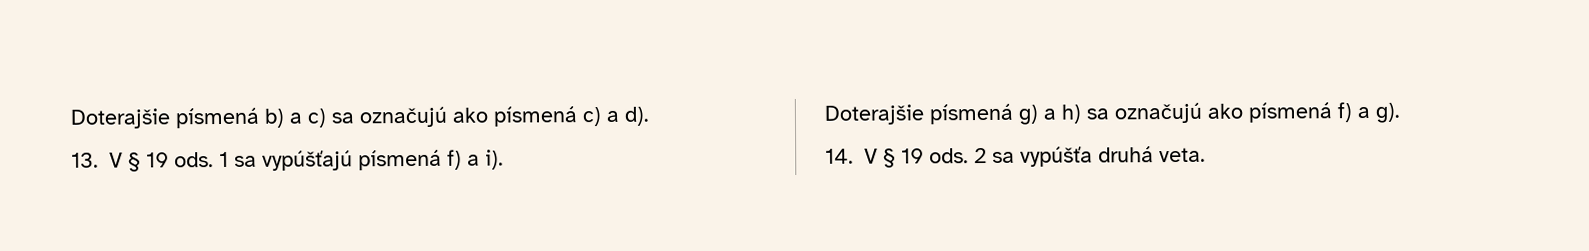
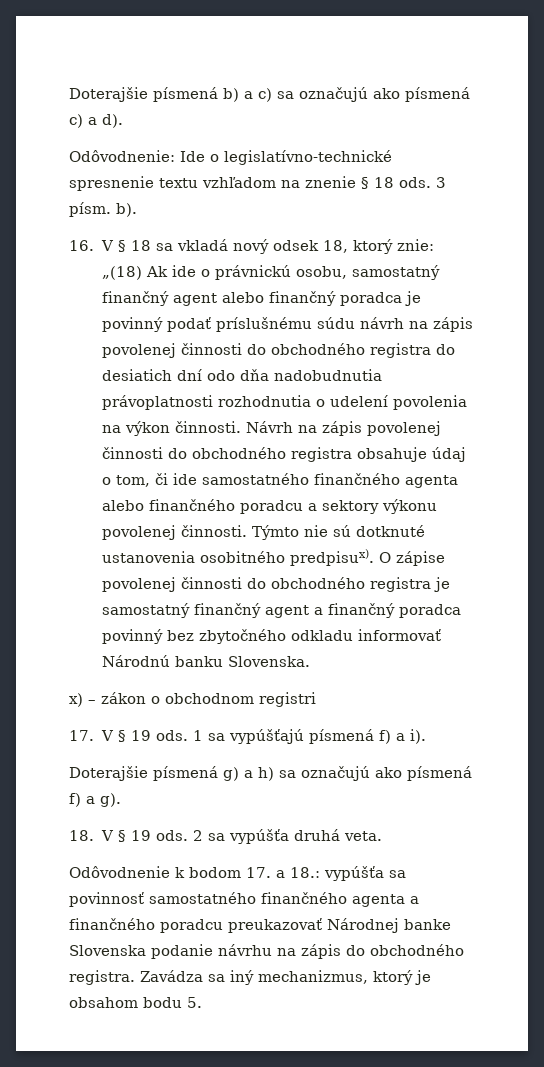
[71,152,99,168] 13. -> [69,150,392,165] [69,176,446,191] [69,202,137,217] [69,239,434,254] [101,265,440,280] [101,291,421,306] [101,317,473,332] [101,343,455,358] [101,369,382,381] [101,395,467,410] [101,421,441,436] [101,447,466,462] [101,473,458,488] [101,499,437,514] [101,525,425,540] [101,549,445,566] [101,577,450,592] [101,603,461,618] [101,629,441,644] [101,655,310,667] [69,692,316,707] [69,730,94,741] Odôvodnenie: Ide o legislatívno-technické spresnenie textu vzhľadom na znenie § 18 ods. 3 písm. b). // 16. V § 18 sa vkladá nový odsek 18, ktorý znie: „(18) Ak ide o právnickú osobu, samostatný finančný agent alebo finančný poradca je povinný podať príslušnému súdu návrh na zápis povolenej činnosti do obchodného registra do desiatich dní odo dňa nadobudnutia právoplatnosti rozhodnutia o udelení povolenia na výkon činnosti. Návrh na zápis povolenej činnosti do obchodného registra obsahuje údaj o tom, či ide samostatného finančného agenta alebo finančného poradcu a sektory výkonu povolenej činnosti. Týmto nie sú dotknuté ustanovenia osobitného predpisux). O zápise povolenej činnosti do obchodného registra je samostatný finančný agent a finančný poradca povinný bez zbytočného odkladu informovať Národnú banku Slovenska. // x) – zákon o obchodnom registri // 17.
[825,148,854,164] 14. -> [69,830,94,841] 18.
(1206, 155) none -> [69,866,406,881] [69,892,419,907] [69,918,451,933] [69,944,464,959] [69,970,431,985] [69,997,202,1008] // Odôvodnenie k bodom 17. a 18.: vypúšťa sa povinnosť samostatného finančného agenta a finančného poradcu preukazovať Národnej banke Slovenska podanie návrhu na zápis do obchodného registra. Zavádza sa iný mechanizmus, ktorý je obsahom bodu 5.

